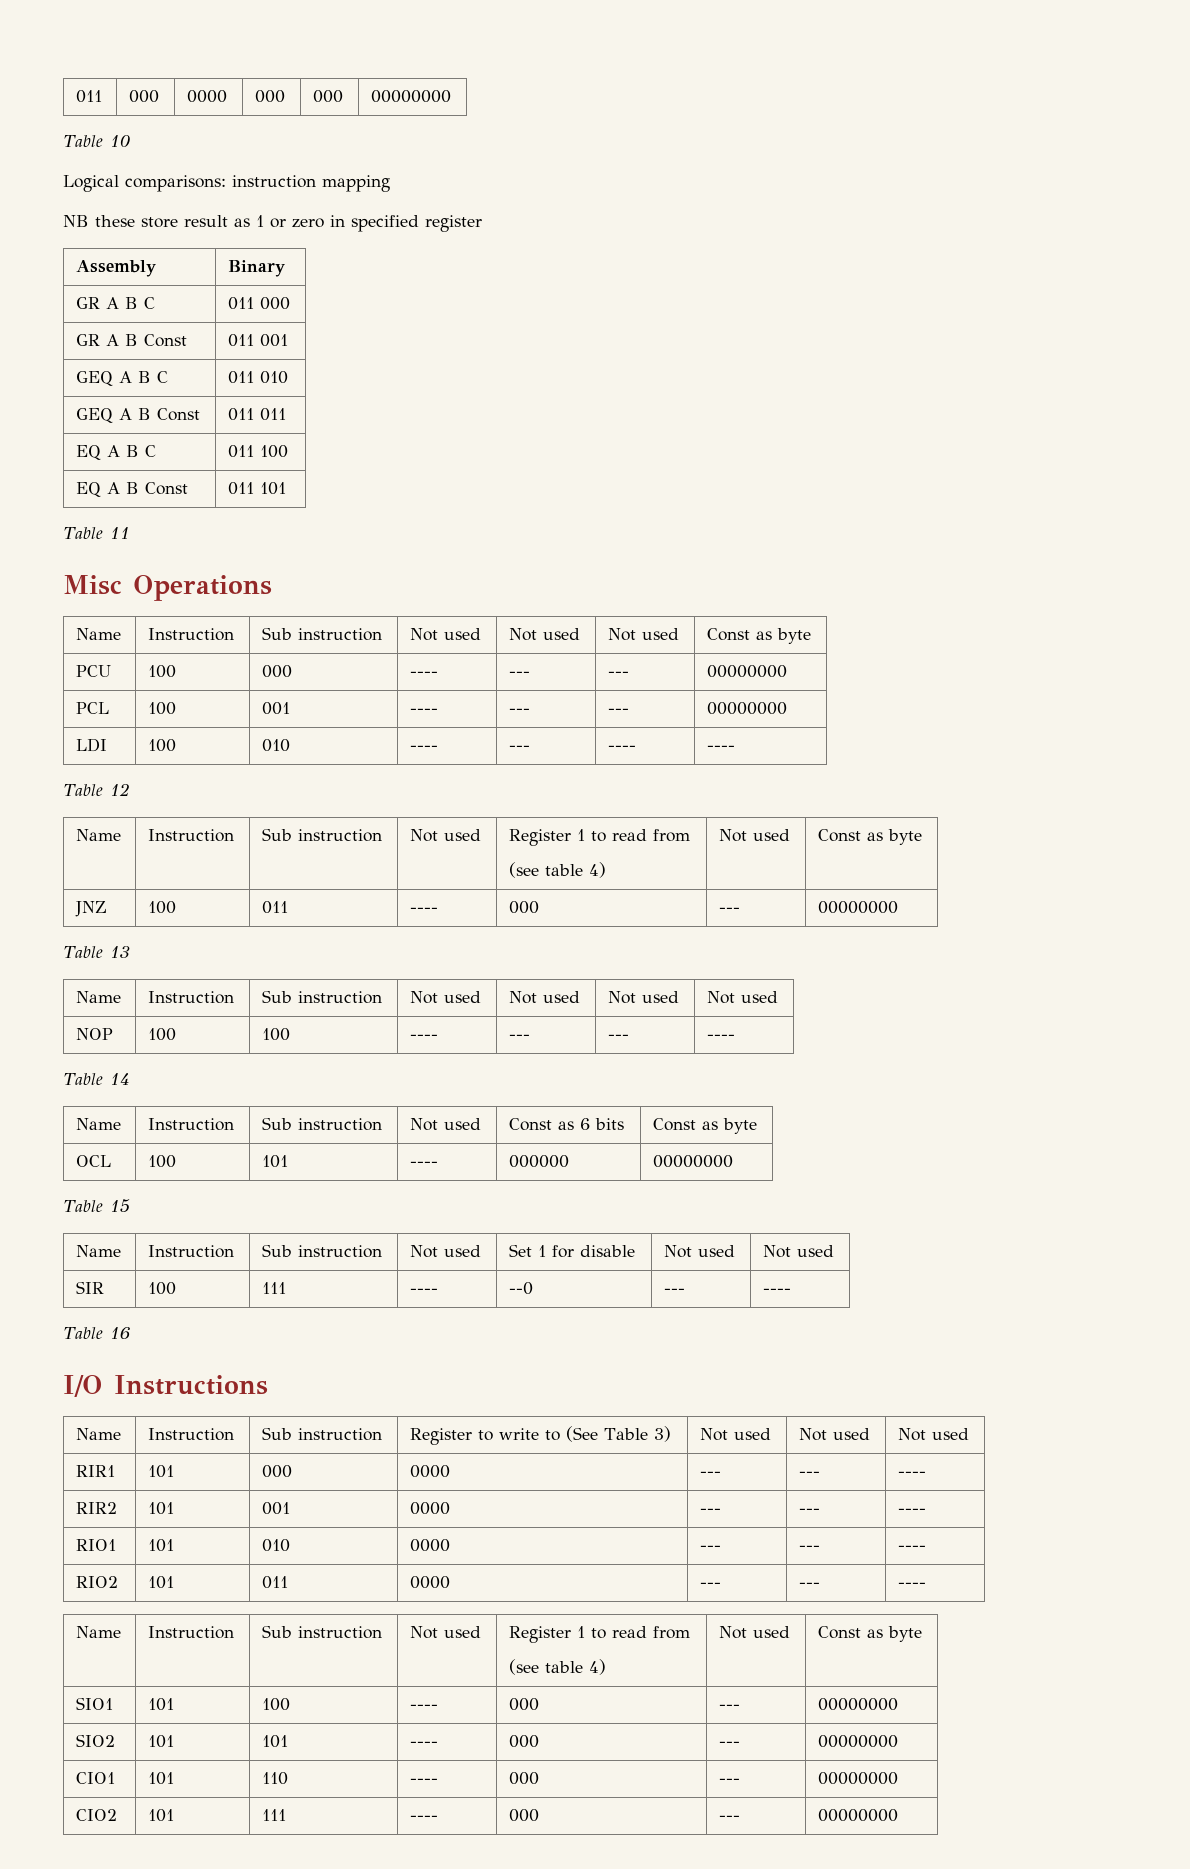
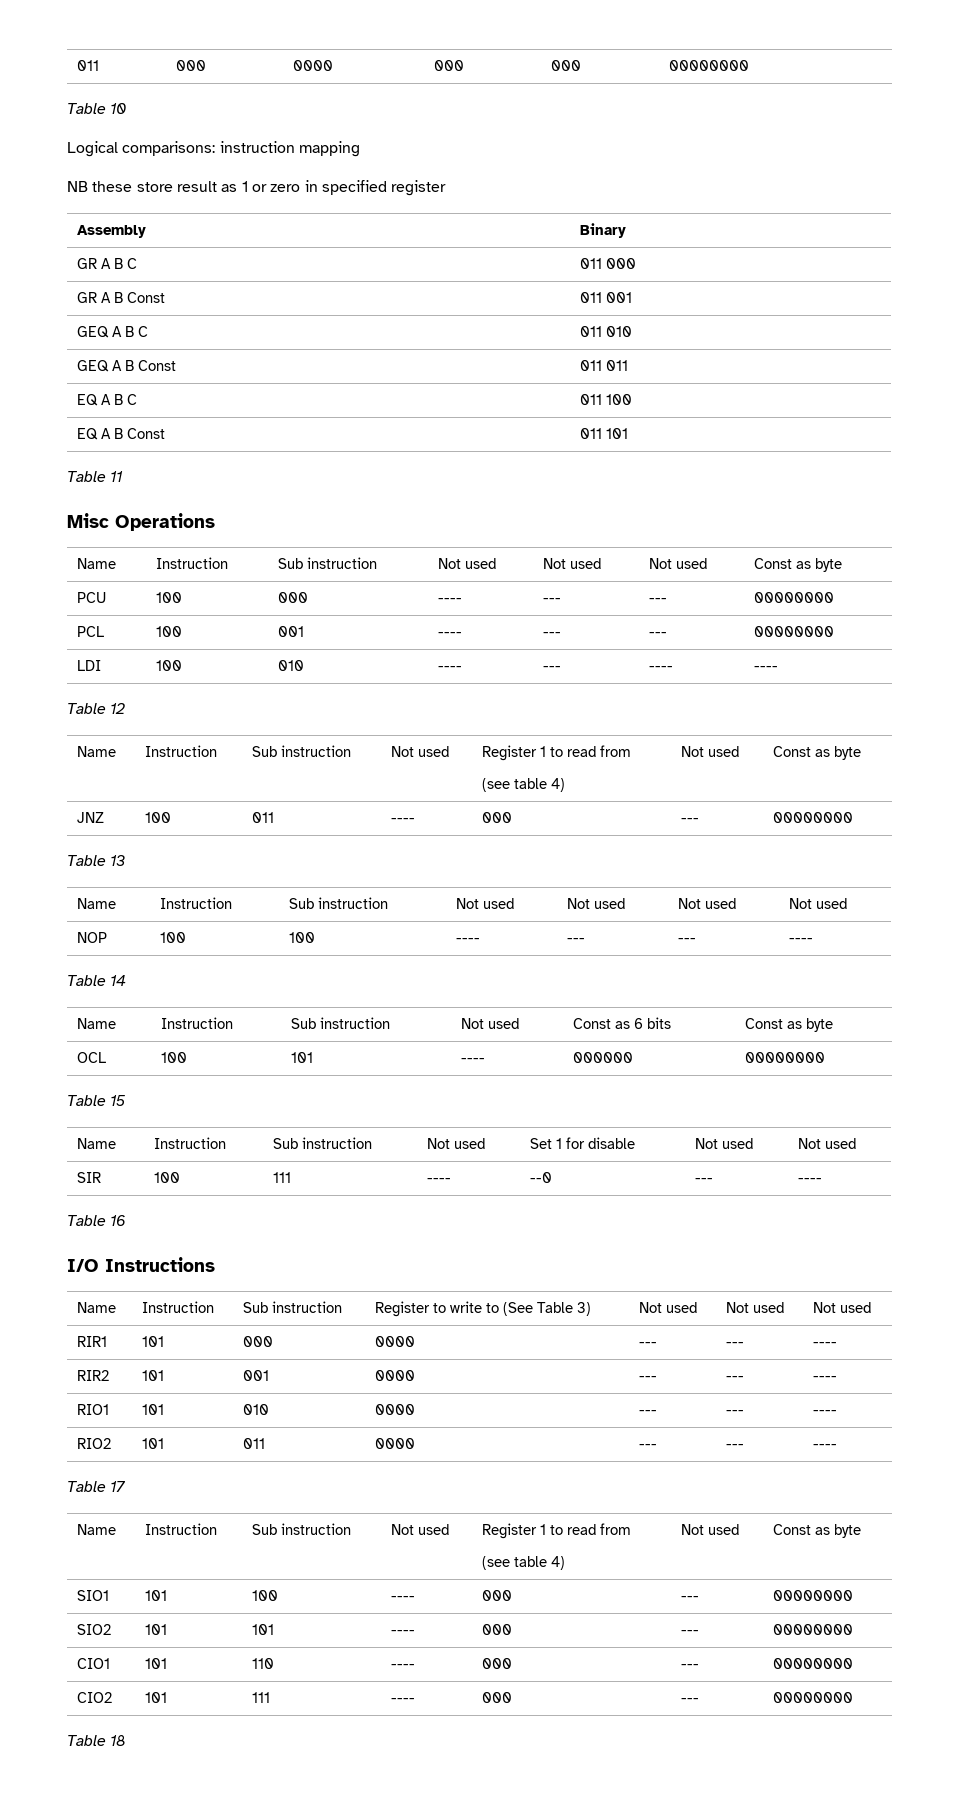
(927, 1585) none -> [67,1481,127,1492] // Table 17
(899, 1815) none -> [67,1735,127,1746] // Table 18

